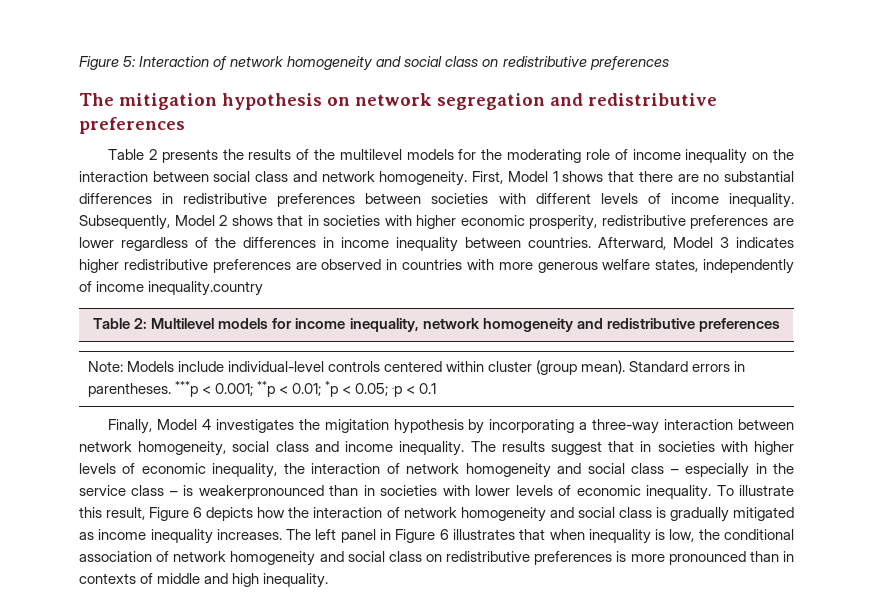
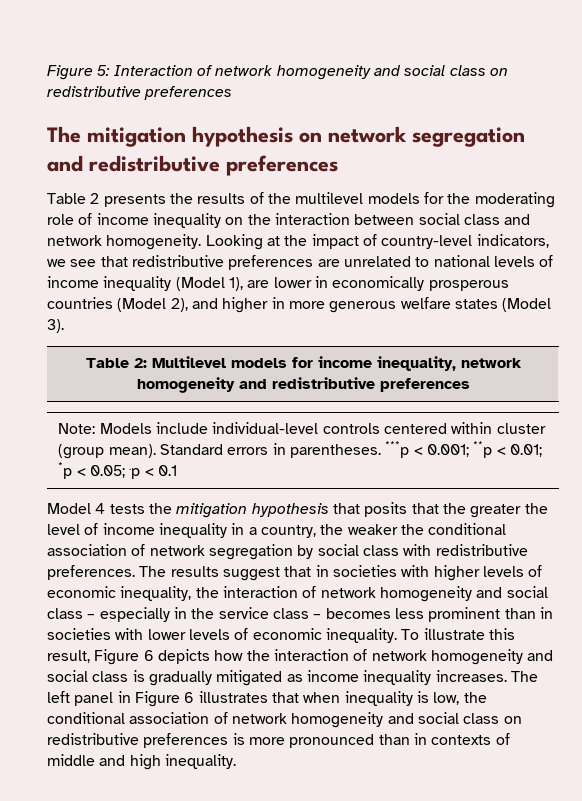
[472,171,795,184] [79,193,795,208] [79,215,795,230] [79,237,794,252] [79,259,795,274] [79,281,264,296] First, Model 1 shows that there are no substantial differences in redistributive preferences between societies with different levels of income inequality. Subsequently, Model 2 shows that in societies with higher economic prosperity, redistributive preferences are lower regardless of the differences in income inequality between countries. Afterward, Model 3 indicates higher redistributive preferences are observed in countries with more generous welfare states, independently of income inequality.country -> [205,234,549,250] [47,255,554,270] [47,276,509,291] [47,297,552,313] [47,319,64,333] Looking at the impact of country-level indicators, we see that redistributive preferences are unrelated to national levels of income inequality (Model 1), are lower in economically prosperous countries (Model 2), and higher in more generous welfare states (Model 3).
[108,419,153,434] Finally, -> (177, 470) none
[215,419,794,434] [79,441,465,456] investigates the migitation hypothesis by incorporating a three-way interaction between network homogeneity, social class and income inequality. -> [109,502,548,518] [47,523,507,538] [47,544,528,560] [47,565,135,580] tests the mitigation hypothesis that posits that the greater the level of income inequality in a country, the weaker the conditional association of network segregation by social class with redistributive preferences.
[183,485,324,499] is weakerpronounced -> [325,607,501,622] becomes less prominent

